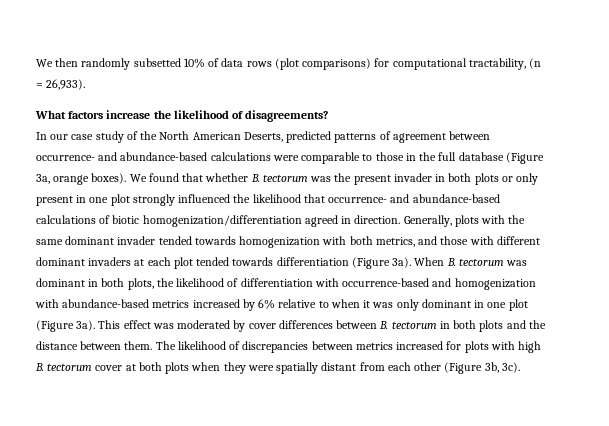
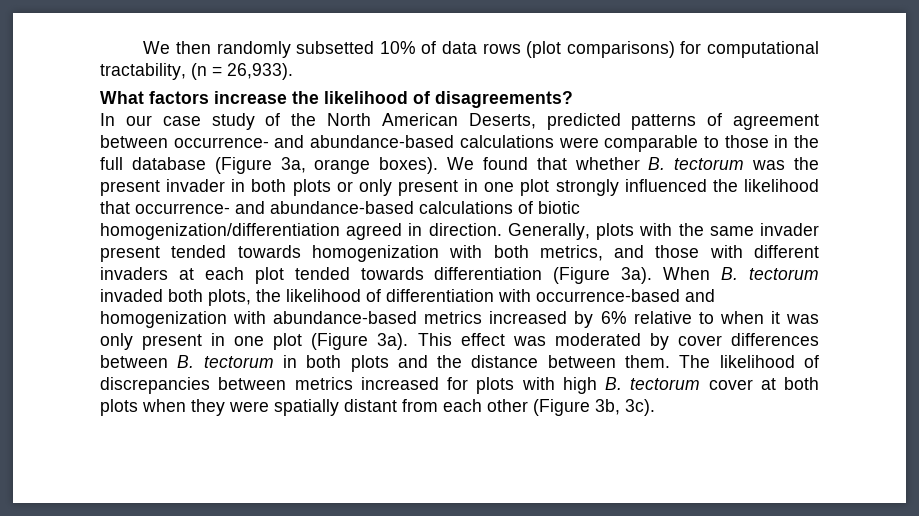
[65,236,156,245] dominant invader -> [759,223,819,236] [100,246,160,262] invader present
[36,257,85,266] dominant -> (819, 251) none
[506,260,528,266] [36,278,99,287] was dominant in -> [100,289,163,302] invaded
[421,299,471,308] dominant -> [142,334,203,350] present

